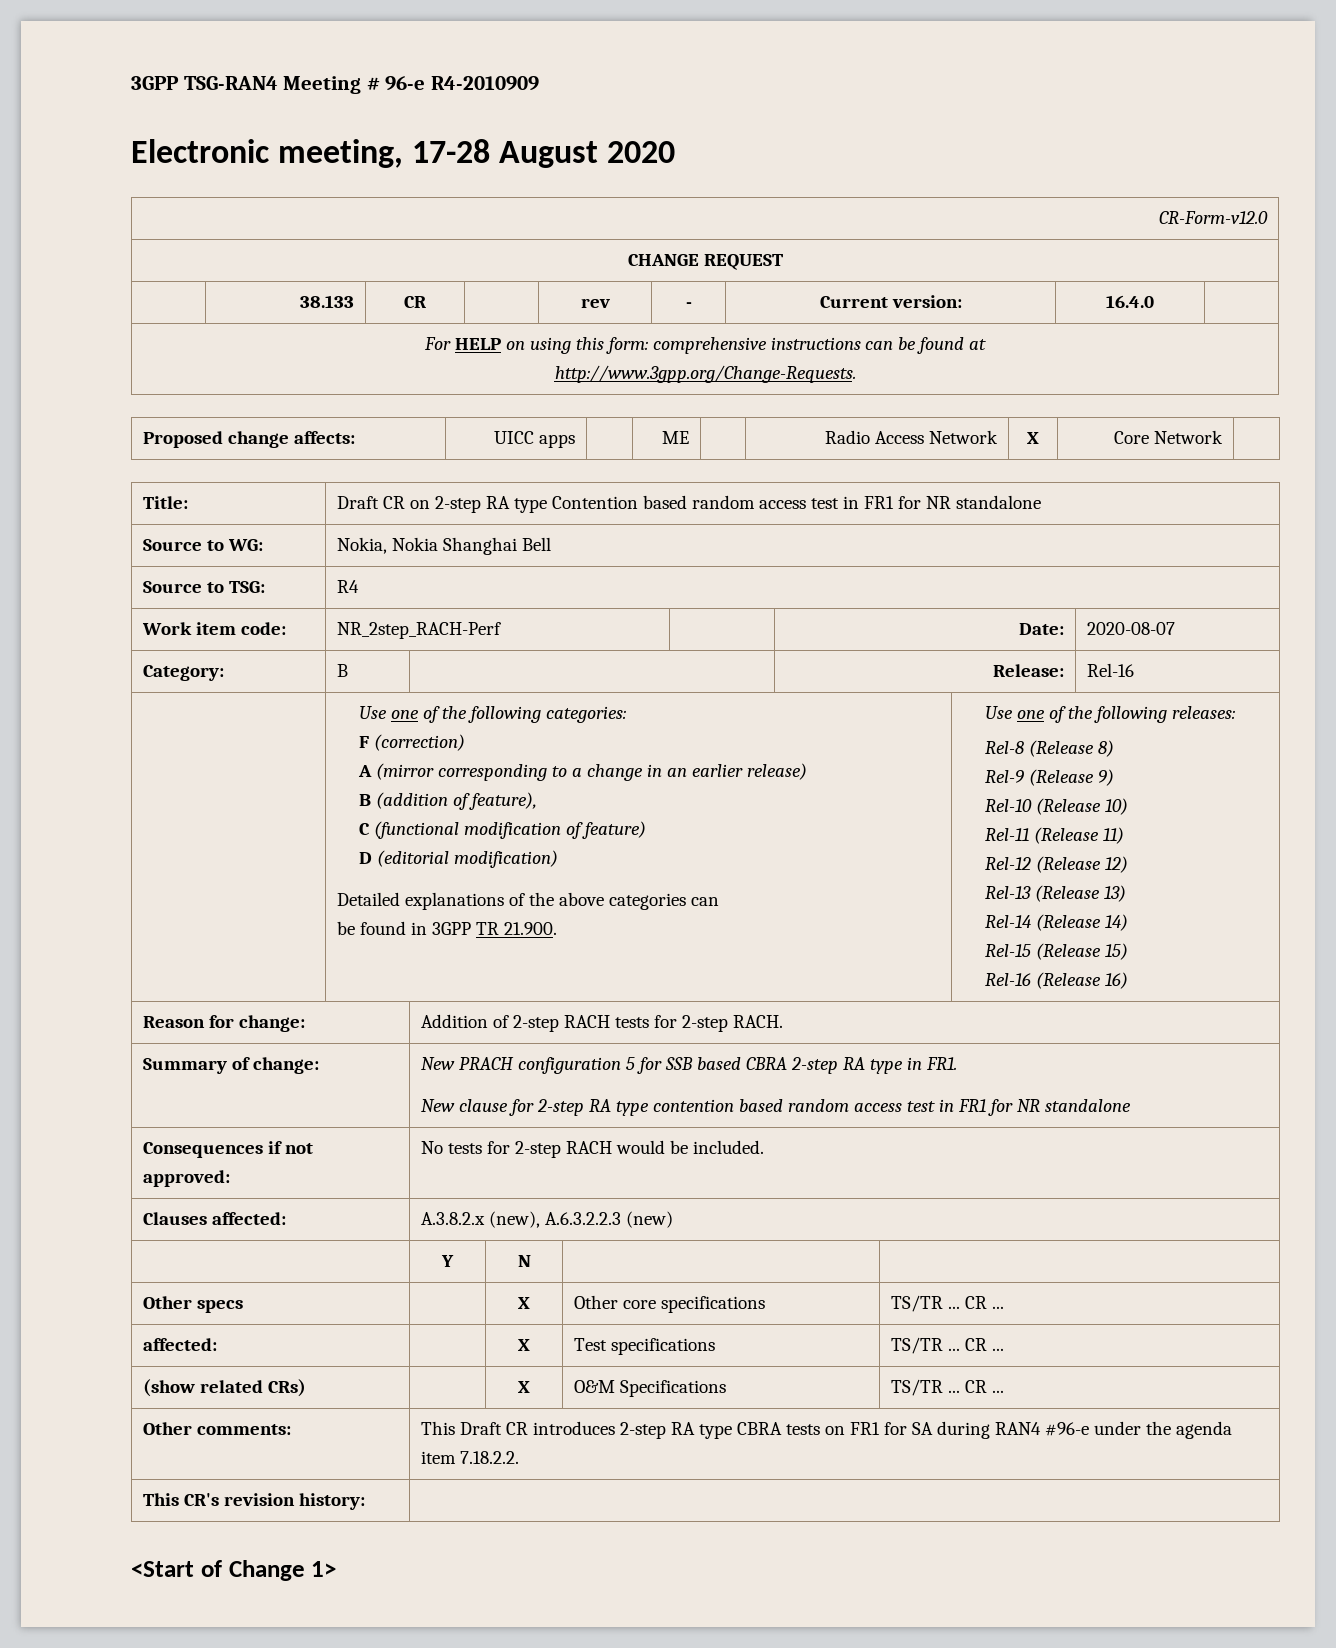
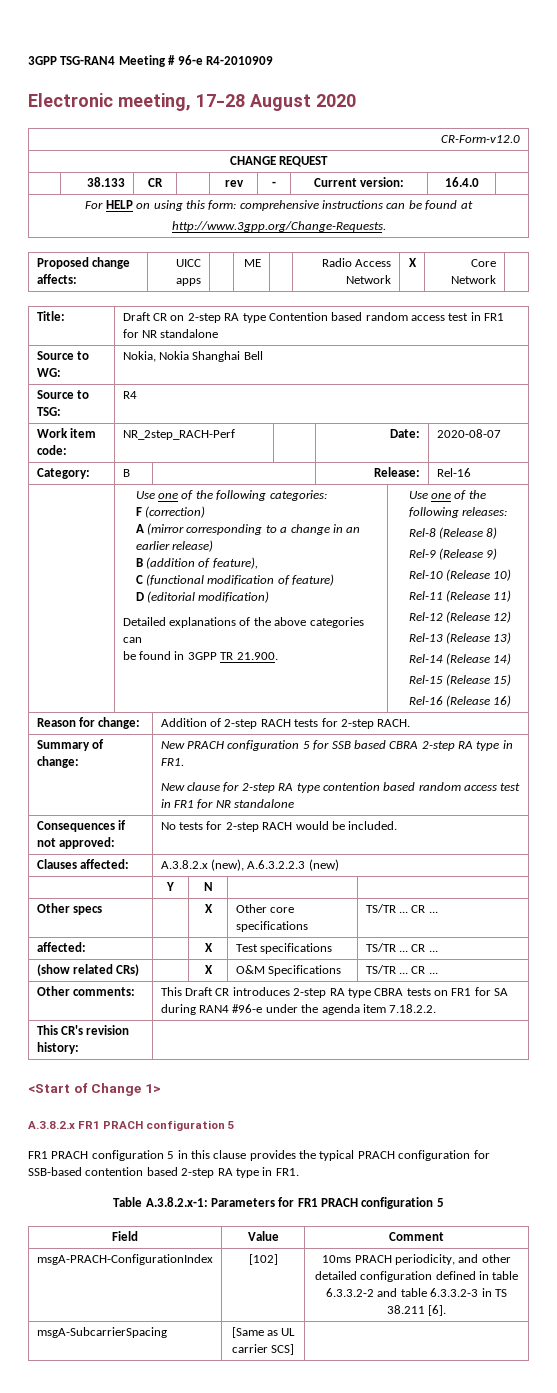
(337, 1569) none -> [28,1120,236,1131] [28,1150,490,1161] [28,1167,299,1178] [113,1197,444,1209] [112,1231,138,1241] [247,1231,279,1241] [389,1232,444,1241] [36,1254,213,1265] [248,1254,278,1265] [322,1254,511,1265] [314,1271,519,1282] [326,1288,507,1297] [386,1305,447,1316] [36,1327,167,1338] [231,1327,296,1338] [231,1344,295,1355] // A.3.8.2.x FR1 PRACH configuration 5 // FR1 PRACH configuration 5 in this clause provides the typical PRACH configuration for SSB-based contention based 2-step RA type in FR1. // Table A.3.8.2.x-1: Parameters for FR1 PRACH configuration 5 // Field | Value | Comment // msgA-PRACH-ConfigurationIndex | [102] | 10ms PRACH periodicity, and other detailed configuration defined in table 6.3.3.2-2 and table 6.3.3.2-3 in TS 38.211 [6]. // msgA-SubcarrierSpacing | [Same as UL carrier SCS] |

